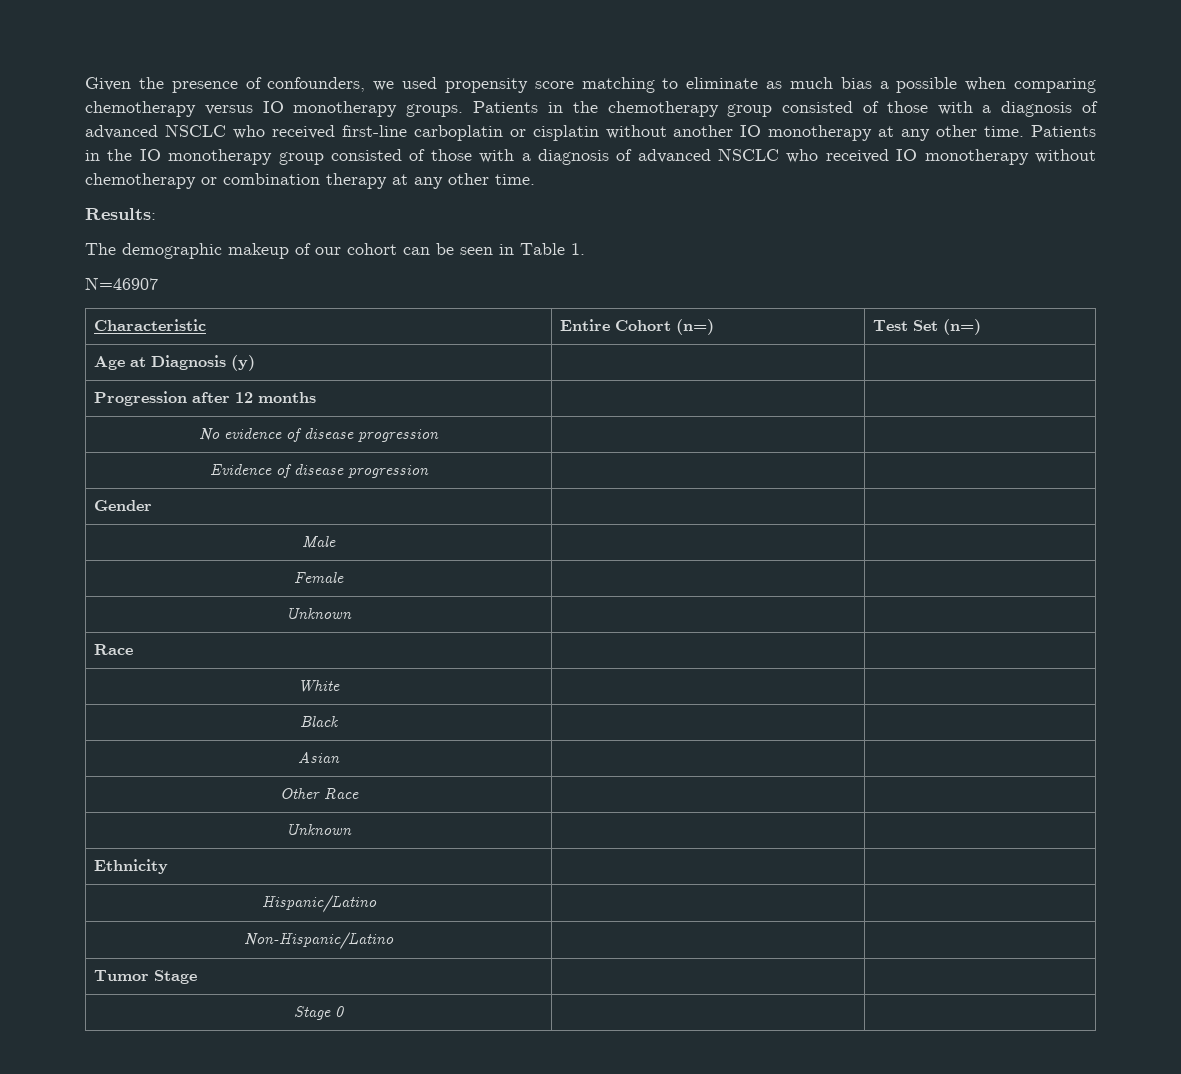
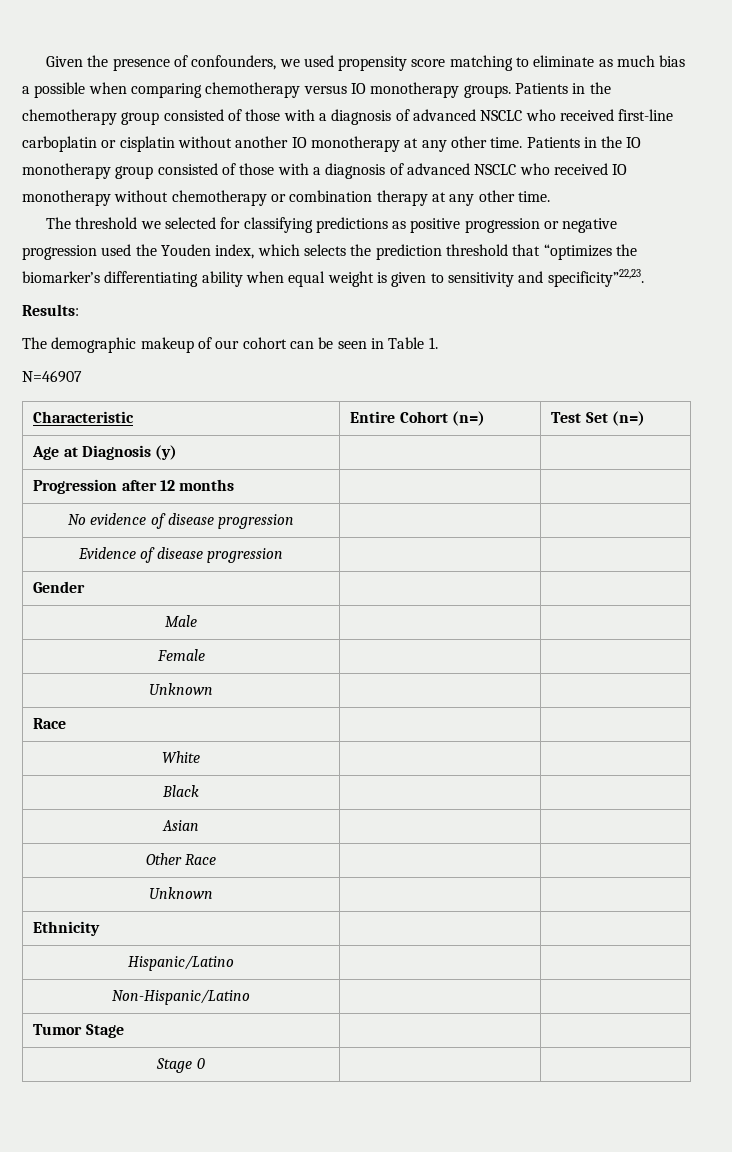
(535, 179) none -> [45,217,618,233] [22,244,637,260] [22,269,644,287] // The threshold we selected for classifying predictions as positive progression or negative progression used the Youden index, which selects the prediction threshold that “optimizes the biomarker’s differentiating ability when equal weight is given to sensitivity and specificity”22,23.

